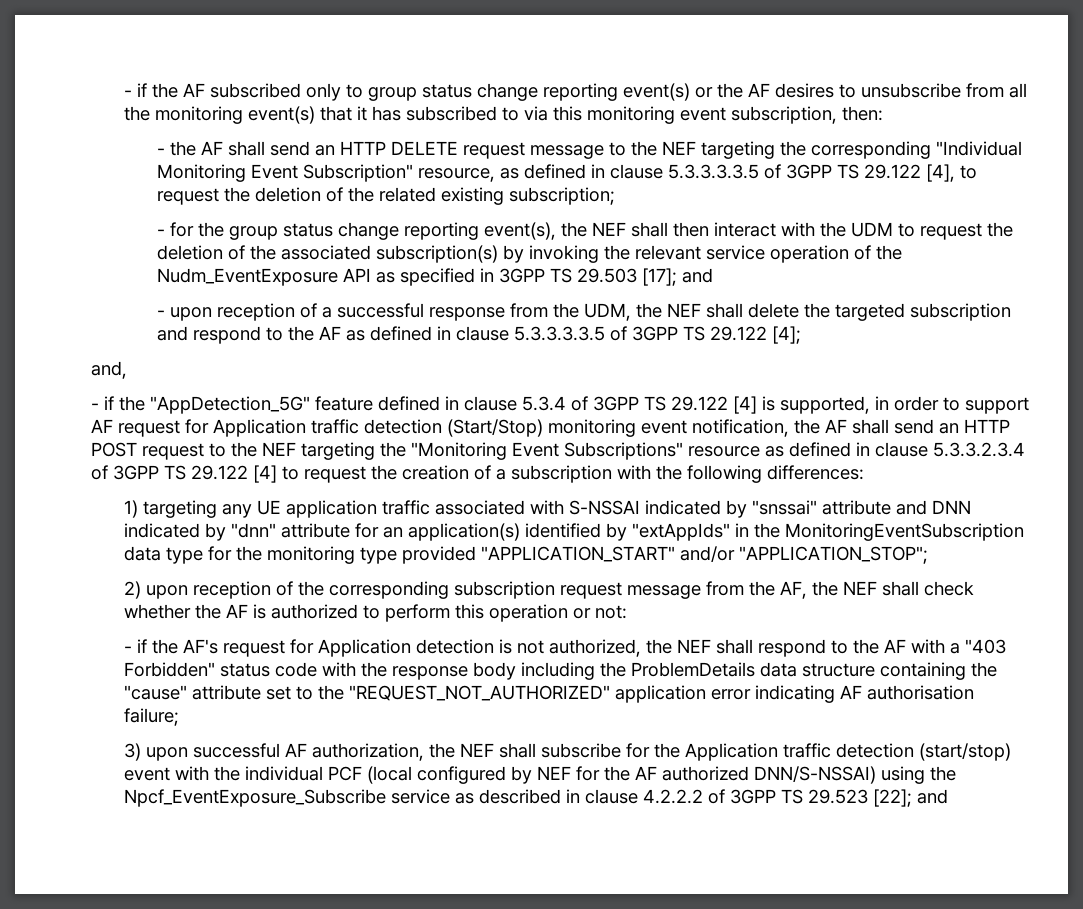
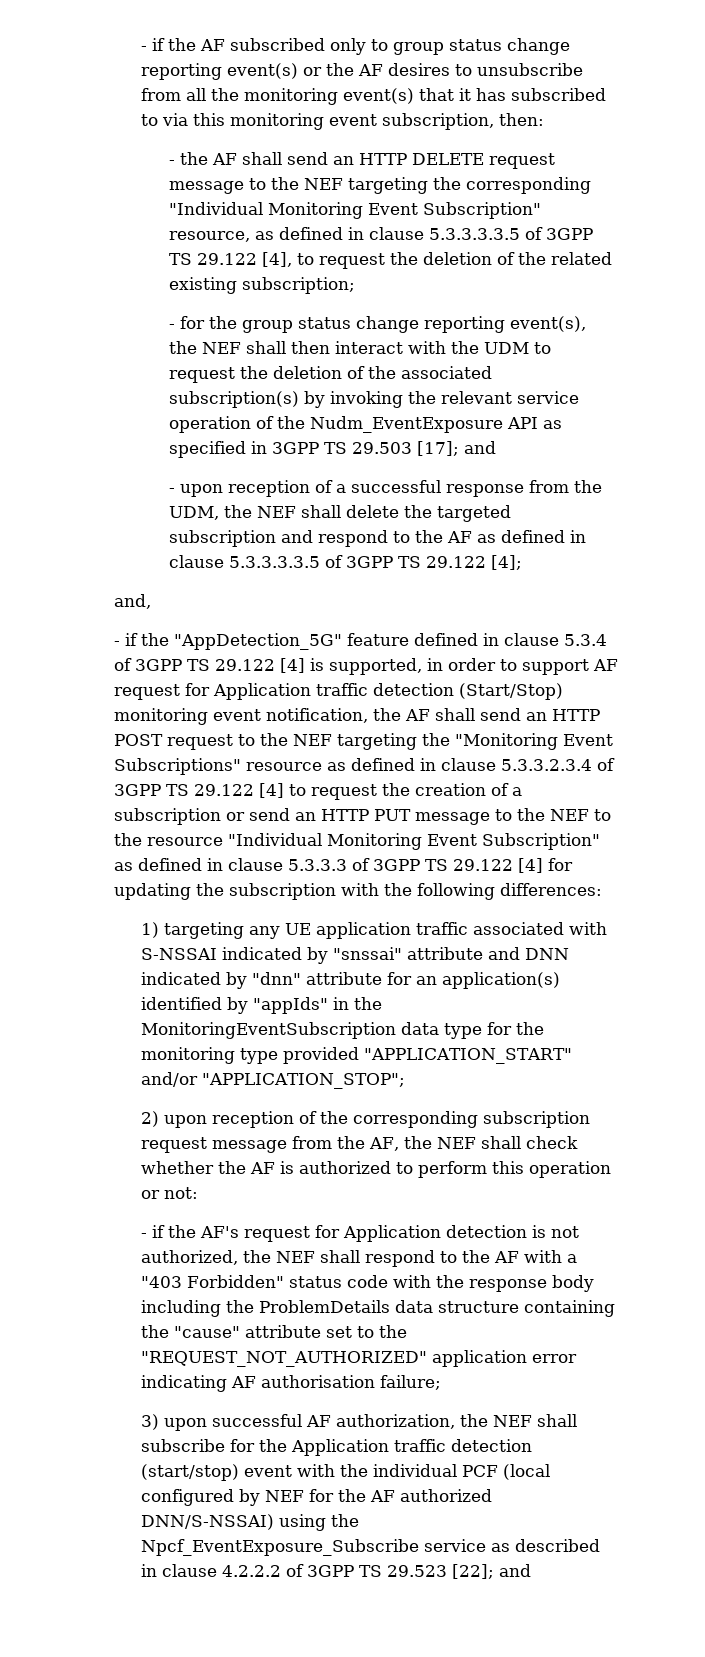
(612, 474) none -> [225,808,611,825] [113,833,600,850] [113,858,573,873] [113,883,336,900] or send an HTTP PUT message to the NEF to the resource "Individual Monitoring Event Subscription" as defined in clause 5.3.3.3 of 3GPP TS 29.122 [4] for updating the subscription
[631,523,730,541] "extAppIds" -> [253,997,329,1014] "appIds"

